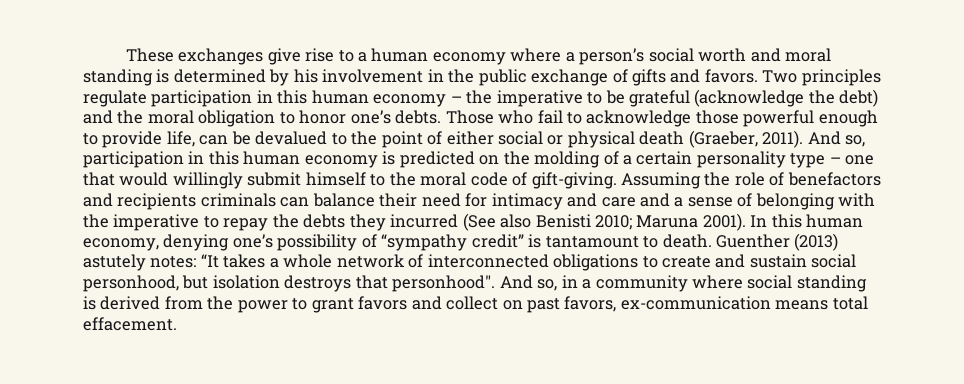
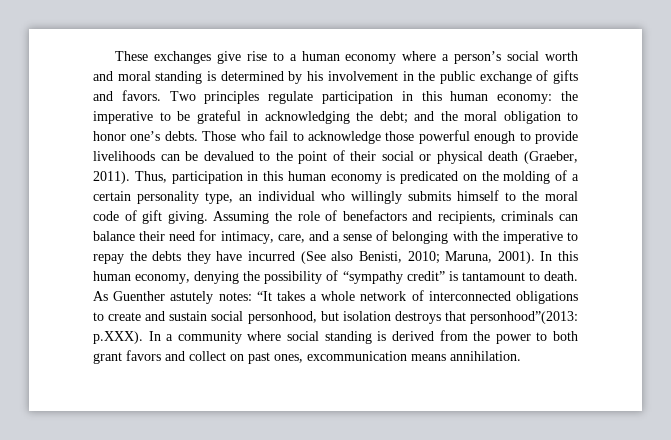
[373,94,462,107] economy – -> [497,94,553,104] economy:
[694,89,879,107] (acknowledge the debt) -> [247,111,408,124] in acknowledging the debt;
[166,131,195,147] life, -> [93,151,155,161] livelihoods
[446,131,494,145] either -> [350,151,377,161] their
[807,131,866,147] And so, -> [134,171,167,183] Thus,
[399,151,475,168] predicted -> [400,171,459,184] predicated
[790,153,875,168] [83,172,302,189] type – one that would willingly submit -> [205,191,451,204] type, an individual who willingly submits
[531,172,617,189] gift-giving. -> [142,210,208,224] gift giving.
[117,193,197,210] recipients -> [437,211,496,224] recipients,
[491,193,636,210] intimacy and care -> [220,231,305,244] intimacy, care,
(386, 222) none -> [216,251,243,261] have
[535,214,699,230] Benisti 2010; Maruna -> [358,251,493,264] Benisti, 2010; Maruna,
[232,234,273,248] one’s -> [243,271,261,281] the
[716,233,839,251] Guenther (2013) -> [93,291,166,301] As Guenther
[392,275,578,292] personhood". And so, in -> [470,311,578,324] [93,331,161,344] personhood”(2013: p.XXX). In
(308, 304) none -> [553,331,579,341] both
[564,296,868,312] [83,317,177,331] favors, ex-communication means total effacement. -> [274,351,521,363] ones, excommunication means annihilation.

